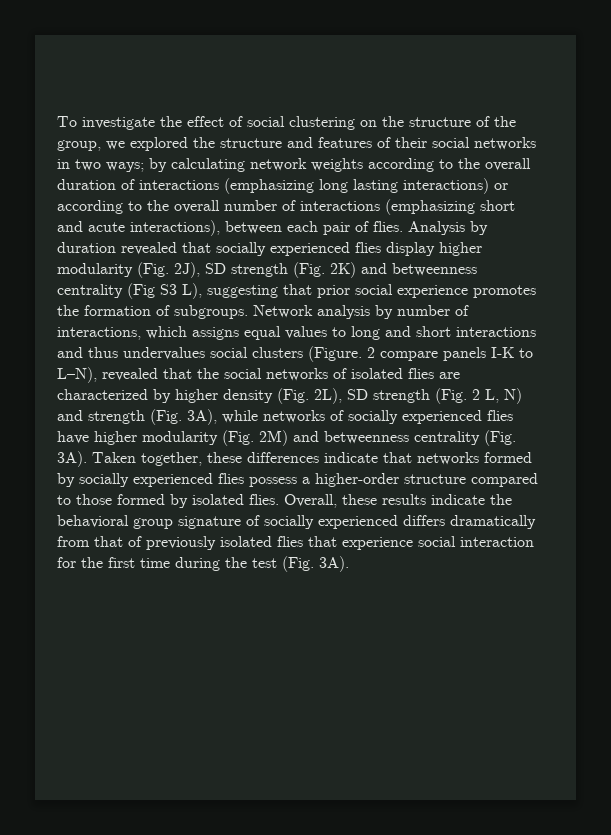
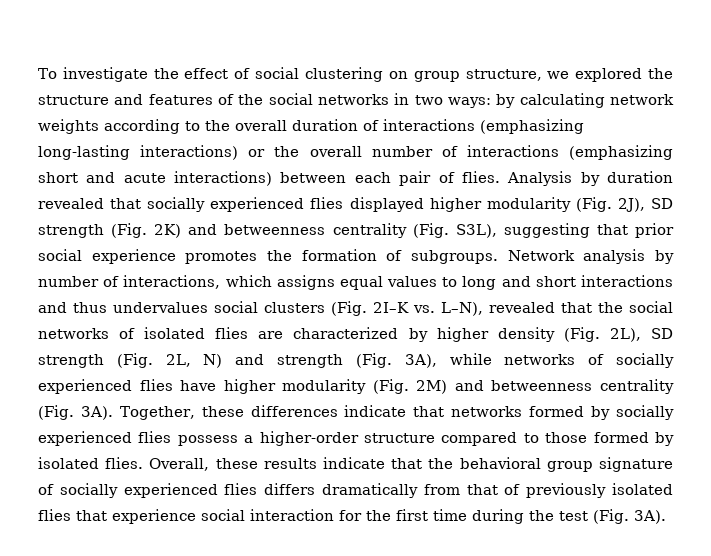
[382,116,516,127] [57,140,101,151] the structure of the group, -> [413,69,542,82] group structure,
[395,137,427,148] their -> [238,94,264,105] the
[106,162,144,172] ways; -> [447,97,491,108] ways:
[319,178,508,194] [57,200,142,214] long lasting interactions) or according to -> [38,145,266,160] long-lasting interactions) or
[130,220,220,236] interactions), -> [174,171,273,186] interactions)
[386,242,435,256] display -> [349,197,424,212] displayed
[127,283,202,299] (Fig S3 L), -> [412,223,497,238] (Fig. S3L),
[308,346,533,362] (Figure. 2 compare panels I-K to -> [331,301,435,316] (Fig. 2I–K vs.
[472,389,499,403] 2 L, -> [165,354,191,367] 2L,
[92,452,202,466] Taken together, -> [119,406,195,420] Together,
(485, 499) none -> [391,458,423,469] that
(398, 522) none -> [224,483,258,495] flies

